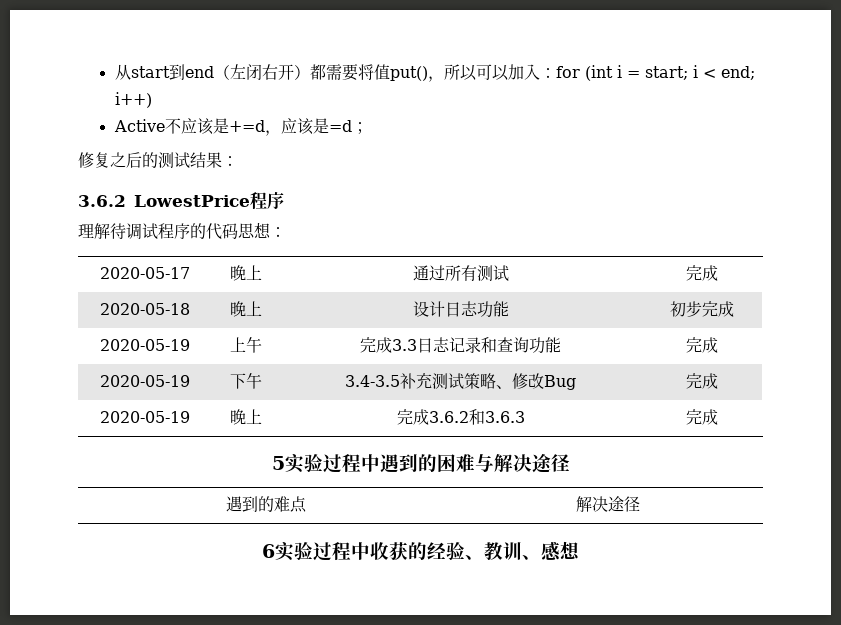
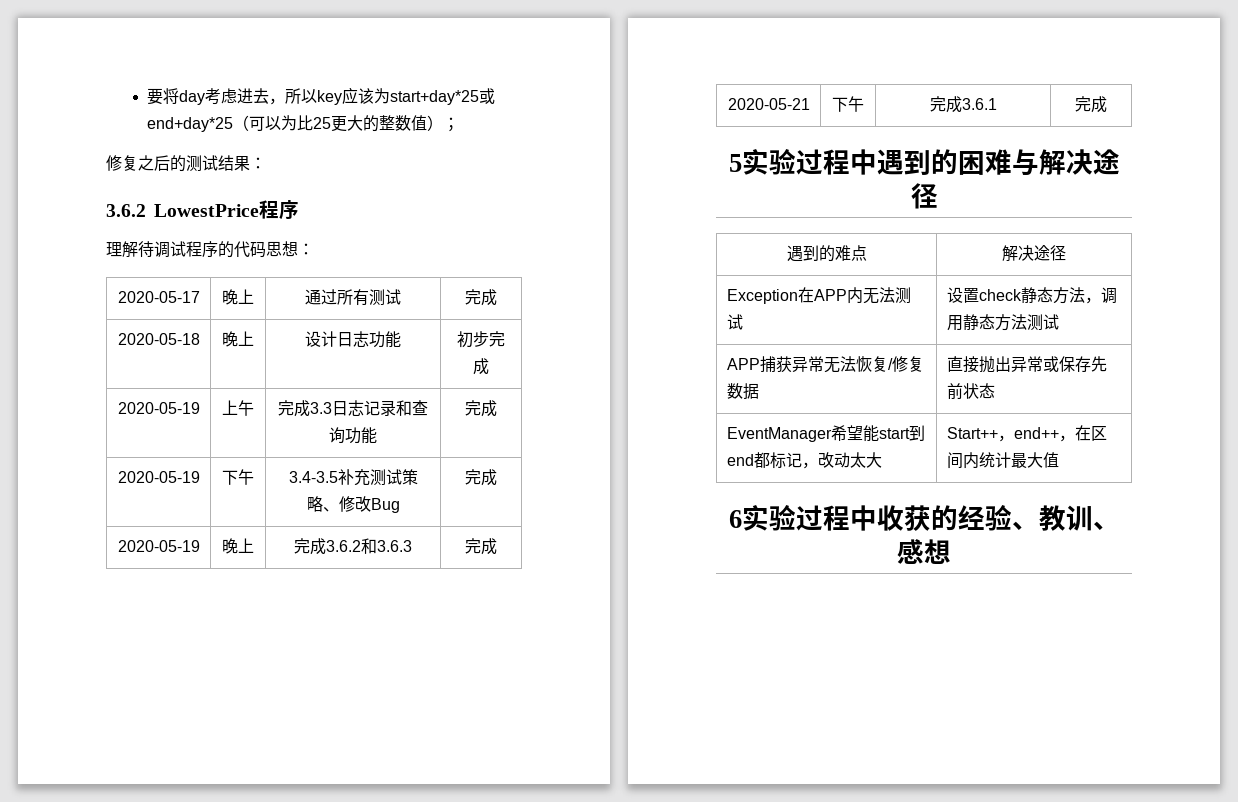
[114,64,755,82] [114,92,152,108] [113,118,352,136] 从start到end（左闭右开）都需要将值put()，所以可以加入：for (int i = start; i < end; i++) // Active不应该是+=d，应该是=d -> [146,87,495,105] [146,115,443,132] 要将day考虑进去，所以key应该为start+day*25或end+day*25（可以为比25更大的整数值）
(718, 417) none -> [727,98,810,110] [832,96,864,112] [929,96,997,113] [1075,96,1107,113] // 2020-05-21 | 下午 | 完成3.6.1 | 完成
(640, 504) none -> [726,287,911,304] [726,314,743,330] [946,287,1117,304] [946,314,1059,331] [726,356,924,373] [726,383,759,400] [946,356,1107,373] [946,383,995,400] [726,425,925,442] [726,452,882,469] [946,425,1107,442] [946,452,1059,469] // Exception在APP内无法测试 | 设置check静态方法，调用静态方法测试 // APP捕获异常无法恢复/修复数据 | 直接抛出异常或保存先前状态 // EventManager希望能start到end都标记，改动太大 | Start++，end++，在区间内统计最大值

